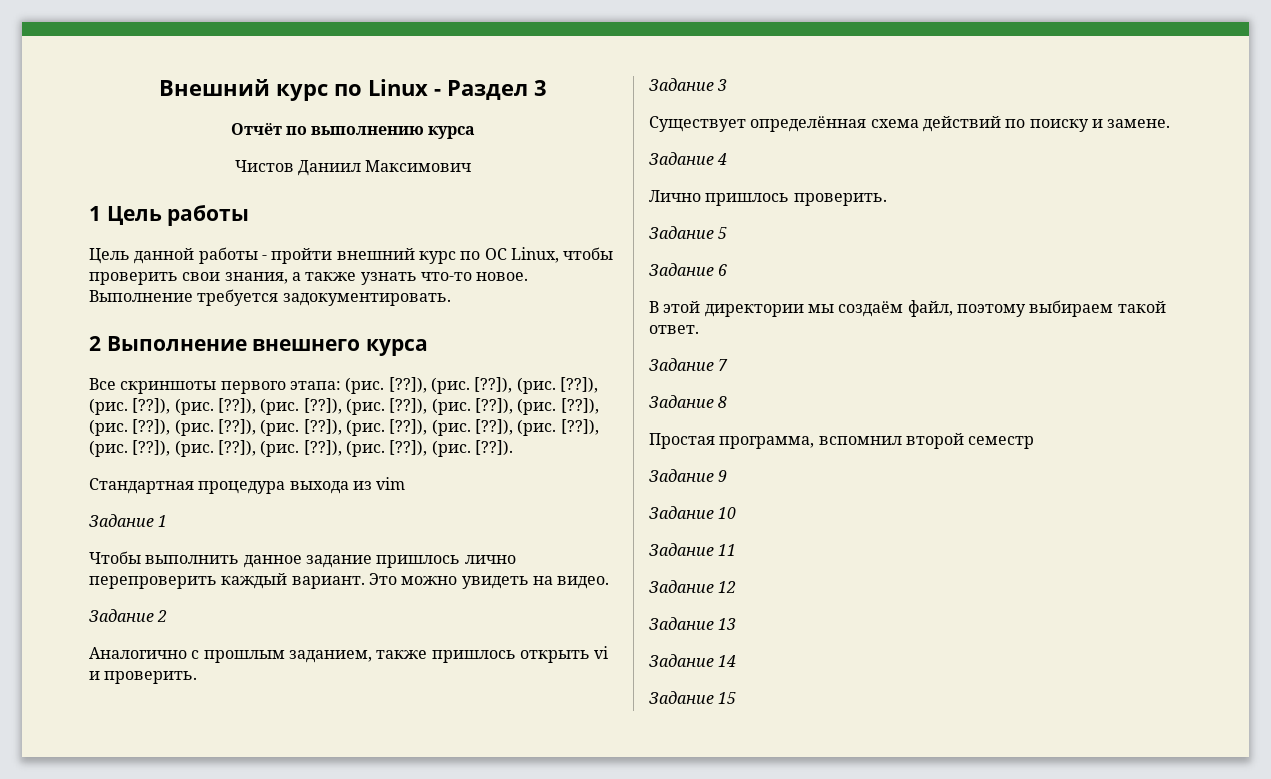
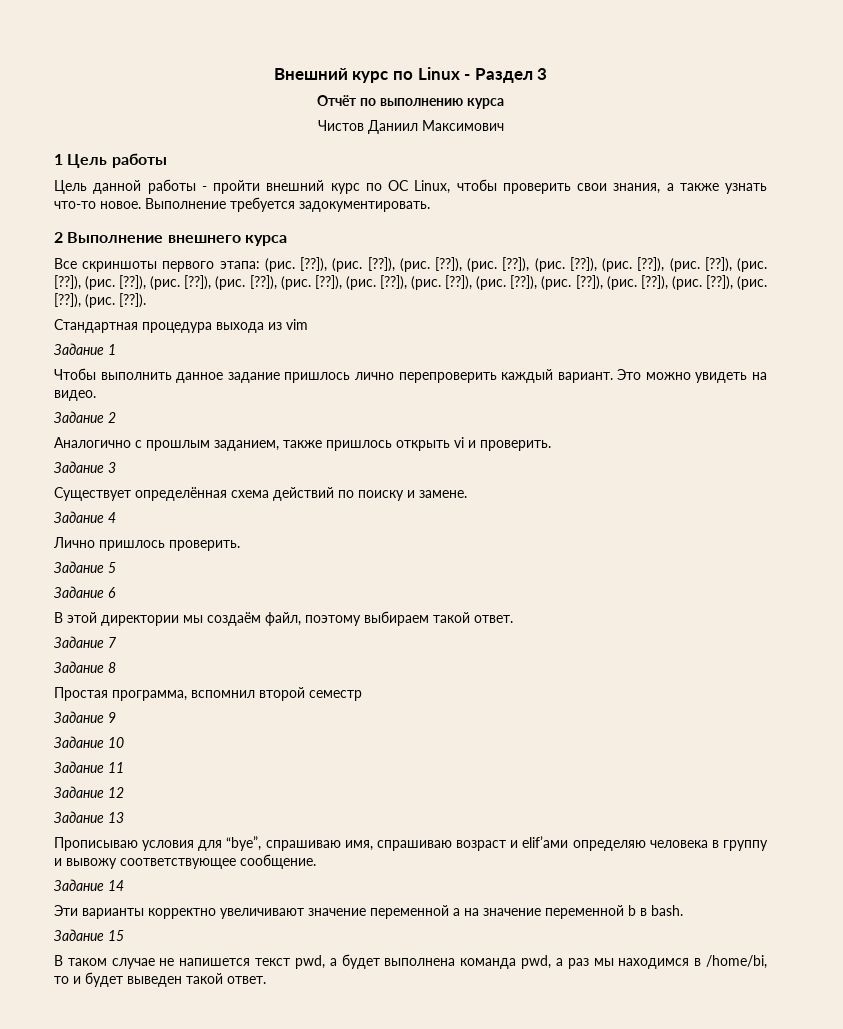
[649,654,737,667] [649,691,737,704] Задание 14 // Задание 15 -> [54,836,768,851] [54,854,316,869] [53,879,124,891] [54,905,683,919] [53,929,124,941] [54,954,768,969] [54,972,266,987] Прописываю условия для “bye”, спрашиваю имя, спрашиваю возраст и elif’ами определяю человека в группу и вывожу соответствующее сообщение. // Задание 14 // Эти варианты корректно увеличивают значение переменной a на значение переменной b в bash. // Задание 15 // В таком случае не напишется текст pwd, а будет выполнена команда pwd, а раз мы находимся в /home/bi, то и будет выведен такой ответ.

